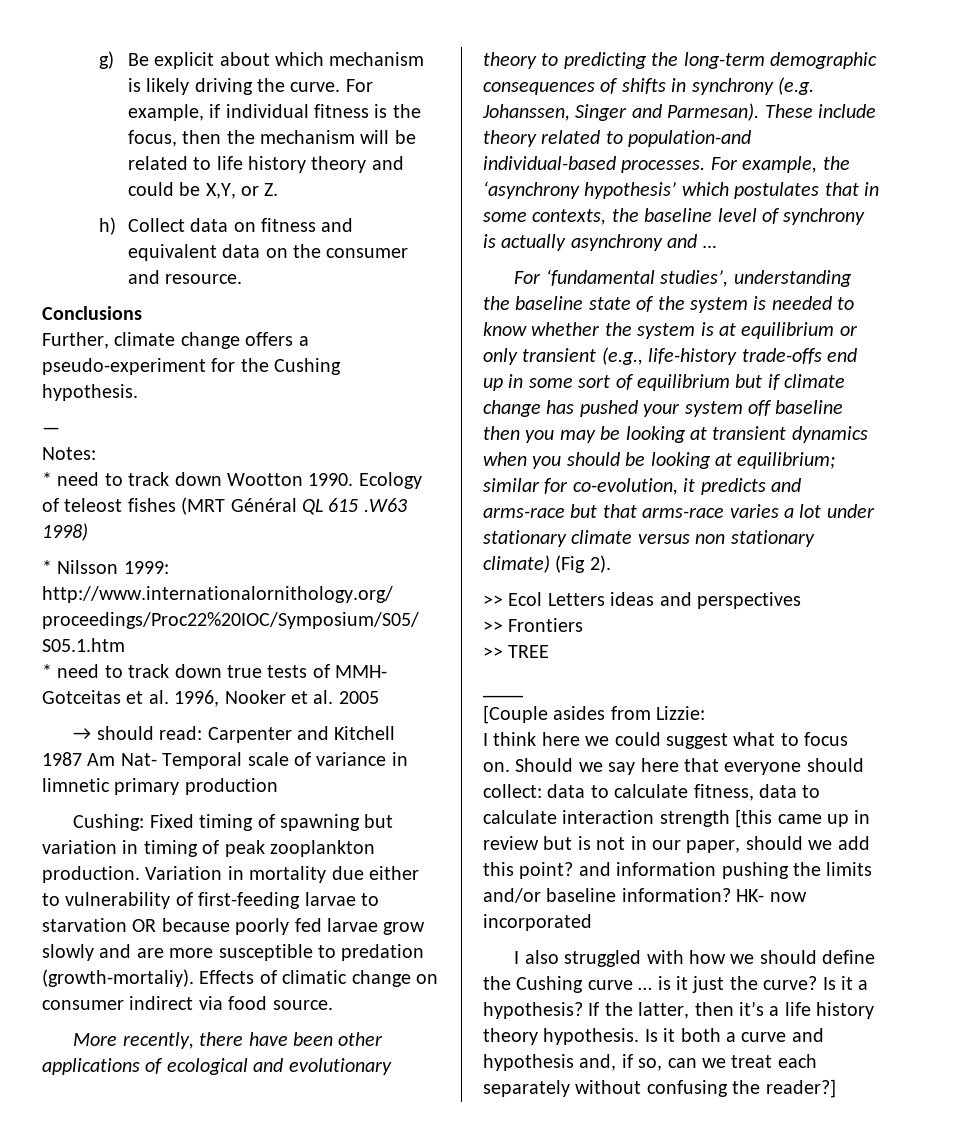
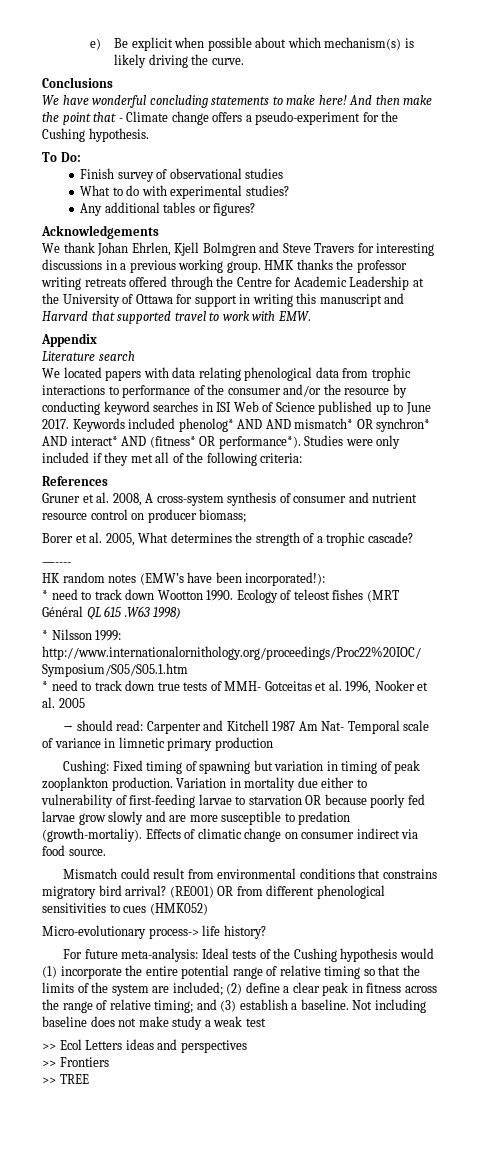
[99,51,115,69] g) -> [90,38,102,50] e)
(215, 60) none -> [174,37,252,51] when possible
[329,52,425,66] mechanism -> [324,37,402,50] mechanism(s)
[345,79,373,92] [127,104,421,121] [127,130,416,147] [127,156,404,173] [127,182,279,199] [99,217,354,235] [127,244,409,261] [127,270,243,284] [42,306,142,320] [42,332,176,349] For example, if individual fitness is the focus, then the mechanism will be related to life history theory and could be X,Y, or Z. // h) Collect data on fitness and equivalent data on the consumer and resource. // Conclusions // Further, climate -> [42,77,113,88] [42,95,433,108] [42,111,169,125] // Conclusions // We have wonderful concluding statements to make here! And then make the point that - Climate
[42,427,60,434] [42,447,96,460] — // Notes: -> [42,152,81,162] [80,168,284,182] [80,185,289,199] [80,202,256,216] [41,225,159,239] [42,242,435,256] [42,259,407,273] [41,276,424,290] [42,293,405,307] [42,311,311,324] [41,333,97,347] [42,351,135,361] [42,367,411,381] [42,384,407,398] [42,401,431,415] [42,418,431,432] [42,435,401,449] [42,452,303,466] [42,476,108,486] [42,492,418,506] [42,509,247,523] [42,532,413,546] [42,562,71,566] [42,572,326,586] To Do: // Finish survey of observational studies // What to do with experimental studies? // Any additional tables or figures? // Acknowledgements // We thank Johan Ehrlen, Kjell Bolmgren and Steve Travers for interesting discussions in a previous working group. HMK thanks the professor writing retreats offered through the Centre for Academic Leadership at the University of Ottawa for support in writing this manuscript and Harvard that supported travel to work with EMW. // Appendix // Literature search // We located papers with data relating phenological data from trophic interactions to performance of the consumer and/or the resource by conducting keyword searches in ISI Web of Science published up to June 2017. Keywords included phenolog* AND AND mismatch* OR synchron* AND interact* AND (fitness* OR performance*). Studies were only included if they met all of the following criteria: // References // Gruner et al. 2008, A cross-system synthesis of consumer and nutrient resource control on producer biomass; // Borer et al. 2005, What determines the strength of a trophic cascade? // —---- // HK random notes (EMW’s have been incorporated!):
[73,1032,384,1049] [42,1058,392,1075] [483,52,877,69] [483,77,814,95] [482,103,876,121] [483,130,752,147] [483,156,850,173] [483,181,879,199] [483,208,866,225] [483,234,717,251] [514,269,852,287] [483,296,855,313] [483,322,858,339] [483,347,857,365] [483,374,846,391] [483,400,844,417] [483,426,868,443] [483,452,836,469] [483,478,801,495] [483,504,875,518] [483,530,815,547] [483,555,611,573] More recently, there have been other applications of ecological and evolutionary theory to predicting the long-term demographic consequences of shifts in synchrony (e.g. Johanssen, Singer and Parmesan). These include theory related to population-and individual-based processes. For example, the ‘asynchrony hypothesis’ which postulates that in some contexts, the baseline level of synchrony is actually asynchrony and … // For ‘fundamental studies’, understanding the baseline state of the system is needed to know whether the system is at equilibrium or only transient (e.g., life-history trade-offs end up in some sort of equilibrium but if climate change has pushed your system off baseline then you may be looking at transient dynamics when you should be looking at equilibrium; similar for co-evolution, it predicts and arms-race but that arms-race varies a lot under stationary climate versus non stationary climate) (Fig 2). -> [63,868,437,879] [42,885,385,899] [42,903,208,915] [42,925,266,939] [63,948,434,962] [42,965,420,979] [42,982,437,996] [42,999,426,1013] [42,1016,266,1030] Mismatch could result from environmental conditions that constrains migratory bird arrival? (RE001) OR from different phenological sensitivities to cues (HMK052) // Micro-evolutionary process-> life history? // For future meta-analysis: Ideal tests of the Cushing hypothesis would (1) incorporate the entire potential range of relative timing so that the limits of the system are included; (2) define a clear peak in fitness across the range of relative timing; and (3) establish a baseline. Not including baseline does not make study a weak test
[483,694,523,698] [483,705,706,724] [483,732,849,749] [483,758,864,775] [483,784,821,801] [483,809,871,828] [483,836,870,853] [483,862,873,879] [483,888,807,903] [483,914,592,931] [514,950,876,967] [483,976,869,993] [483,1001,875,1019] [483,1028,824,1045] [483,1054,817,1071] [483,1079,836,1098] // ____ // [Couple asides from Lizzie: // I think here we could suggest what to focus on. Should we say here that everyone should collect: data to calculate fitness, data to calculate interaction strength [this came up in review but is not in our paper, should we add this point? and information pushing the limits and/or baseline information? HK- now incorporated // I also struggled with how we should define the Cushing curve … is it just the curve? Is it a hypothesis? If the latter, then it’s a life history theory hypothesis. Is it both a curve and hypothesis and, if so, can we treat each separately without confusing the reader?] -> (89, 1079) none

